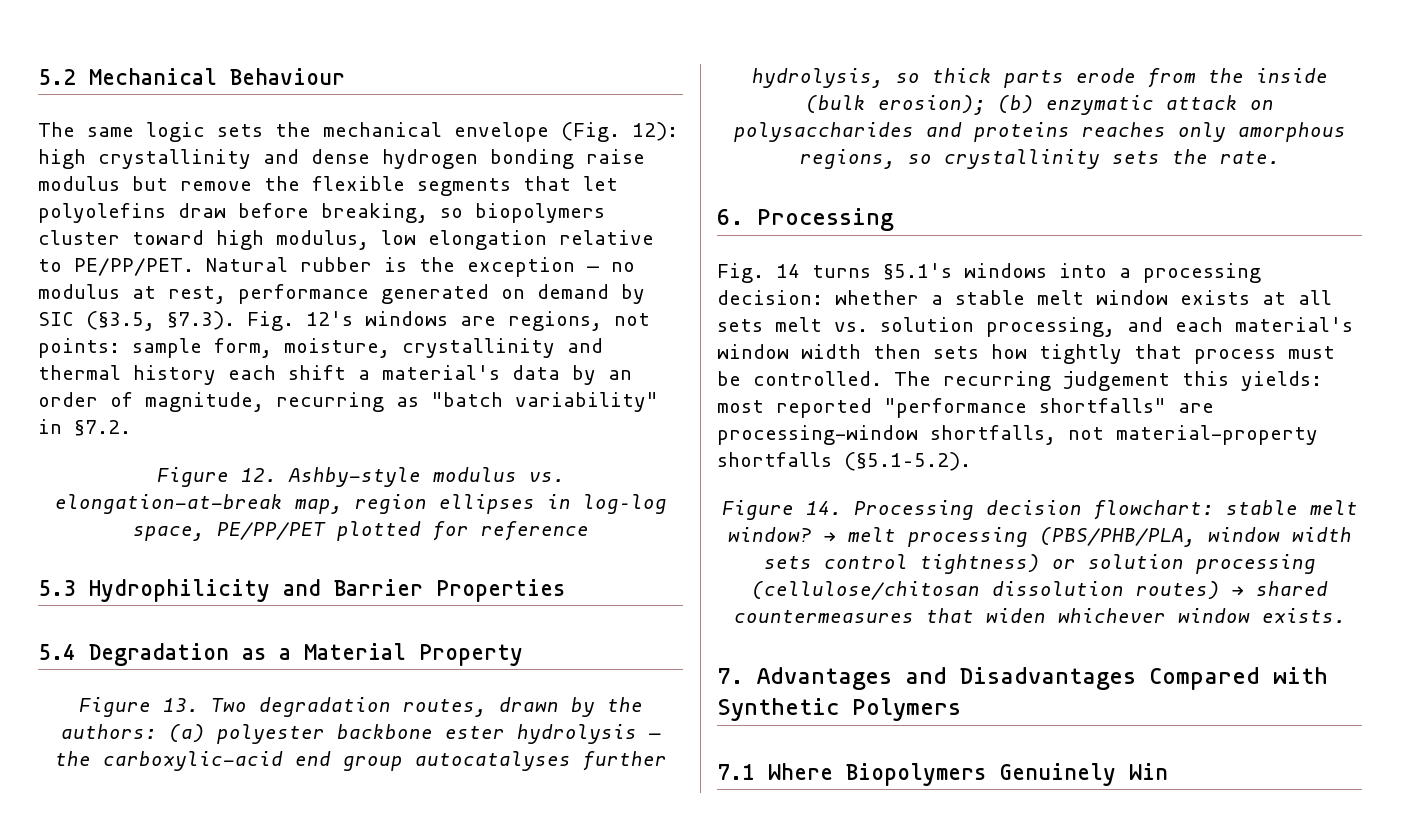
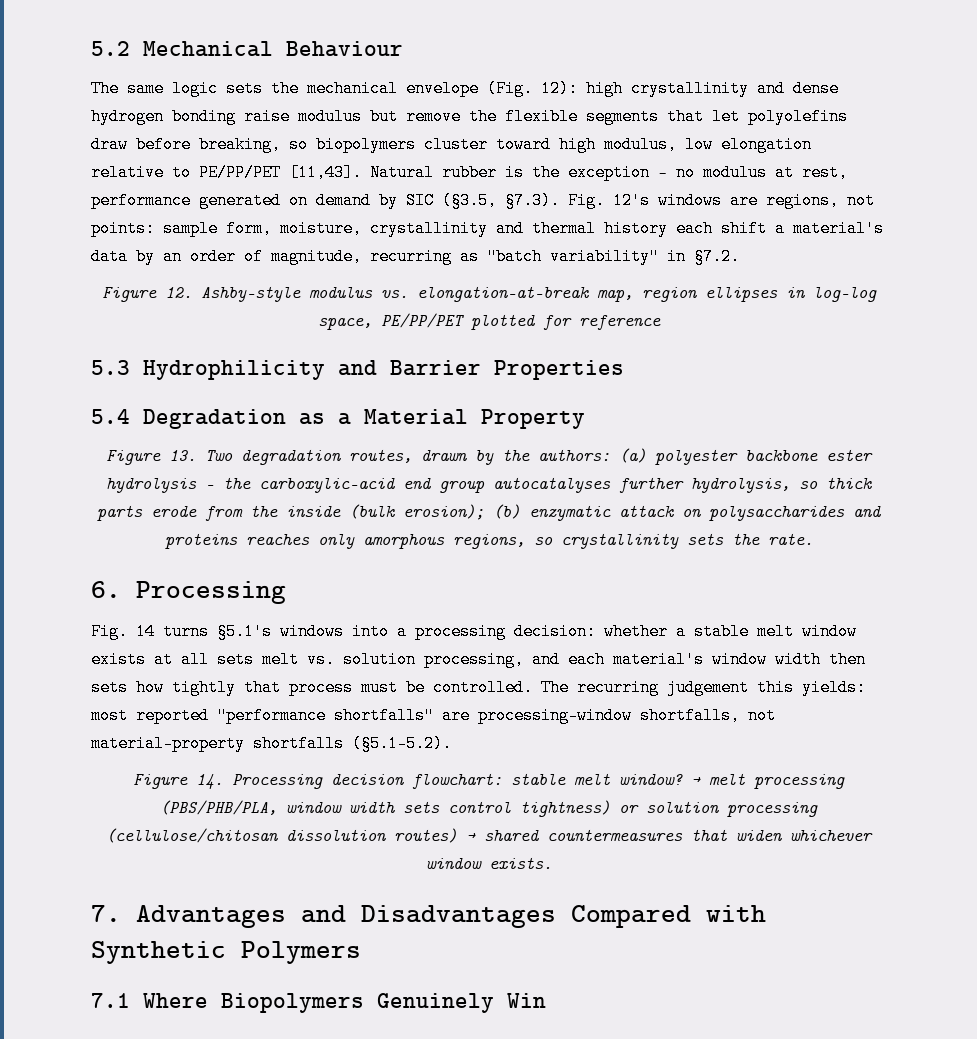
[74,258,194,276] PE/PP/PET. -> [199,164,362,181] PE/PP/PET [11,43].

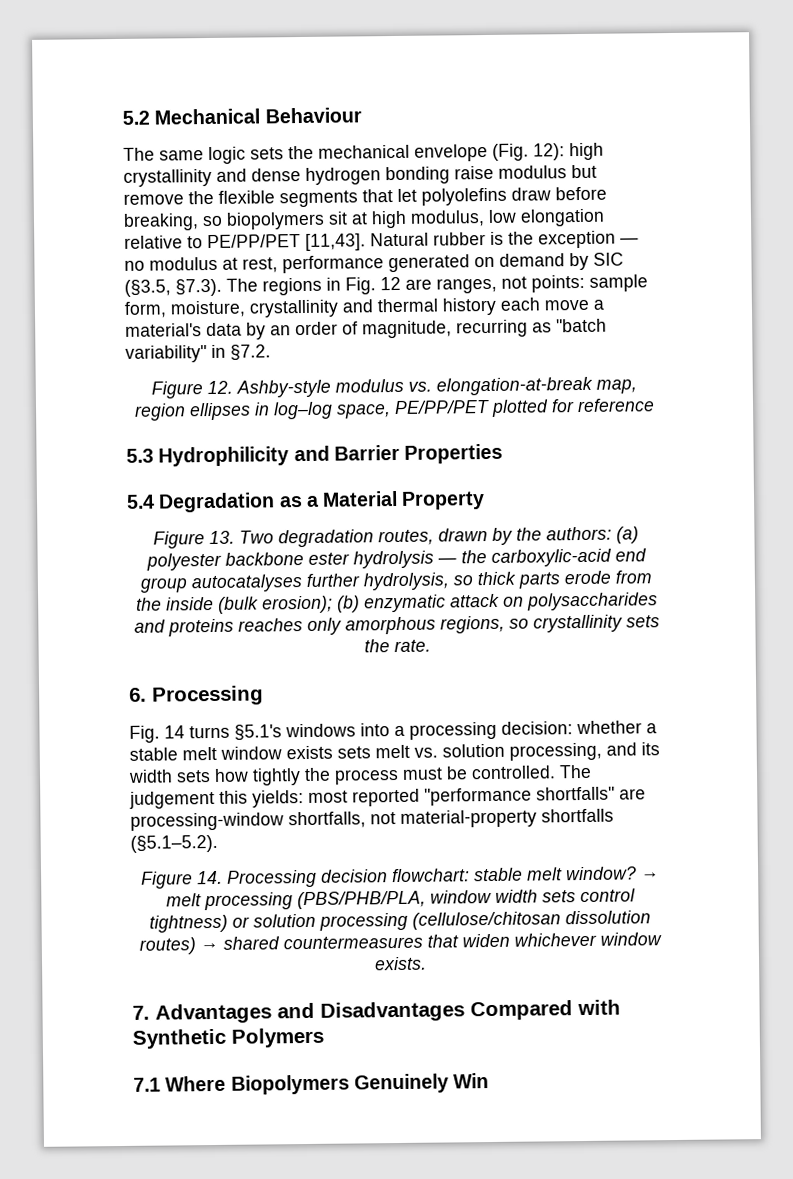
[424,136,551,153] cluster toward -> [328,211,368,225] sit at
[568,192,839,209] Fig. 12's windows are regions, -> [226,276,497,296] The regions in Fig. 12 are ranges,
[721,220,767,237] shift -> [544,299,589,311] move
[154,651,209,668] at all -> (333, 752) none
[568,651,866,668] each material's window width then -> [641,742,660,756] [128,769,173,783] its width
[244,679,281,696] that -> [304,767,331,782] the
[577,679,659,696] recurring -> (592, 771) none

